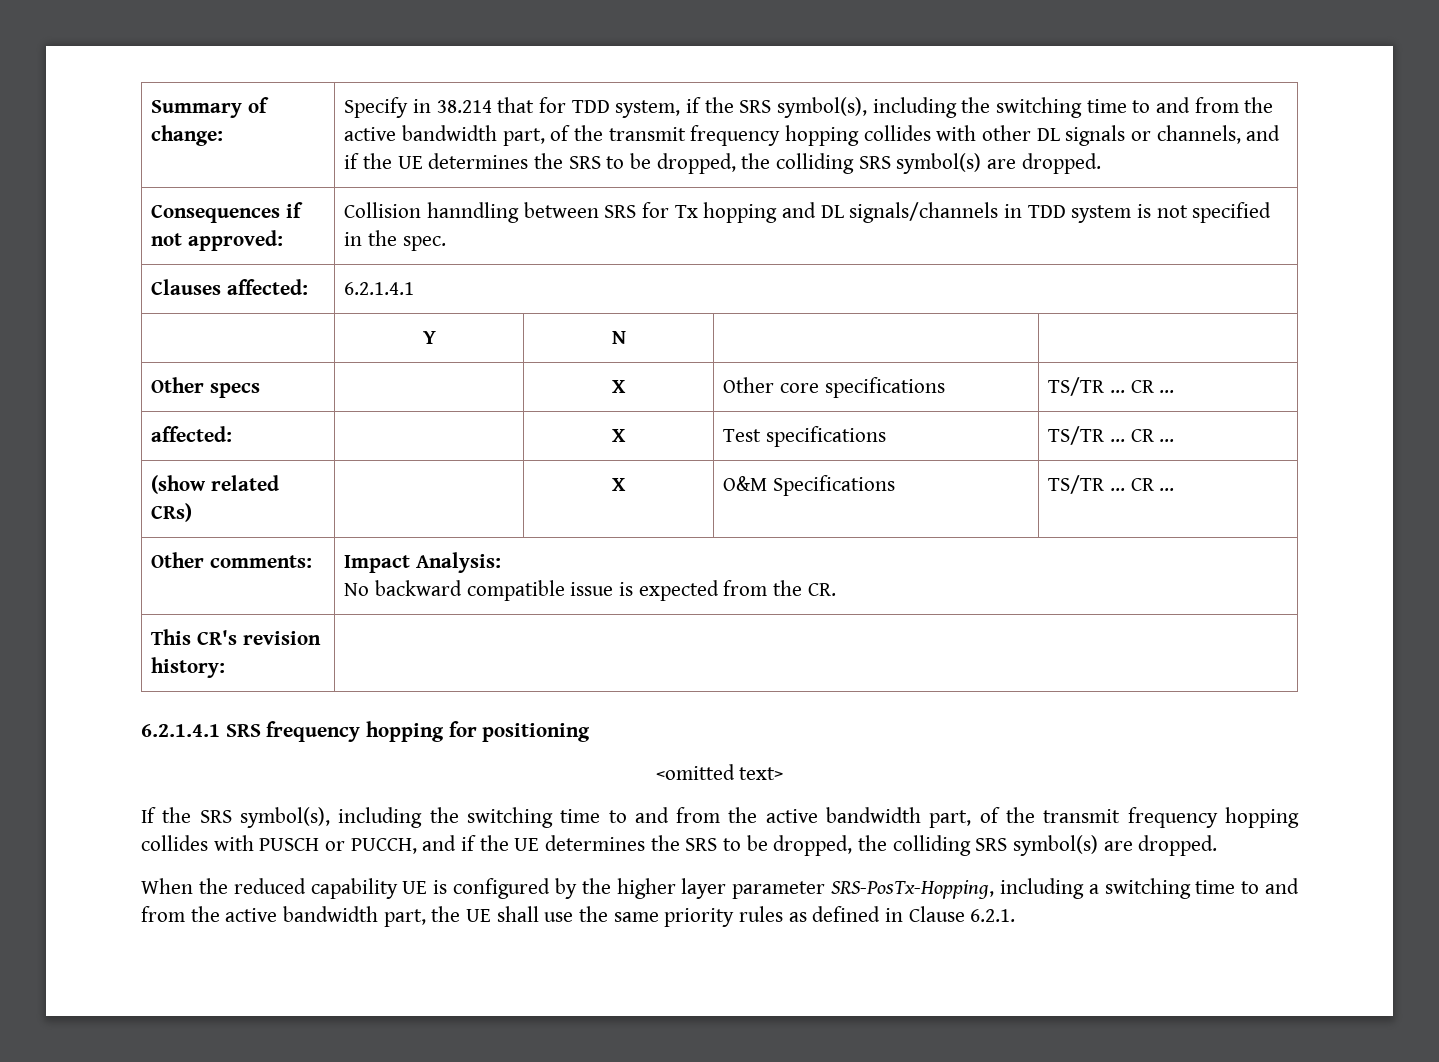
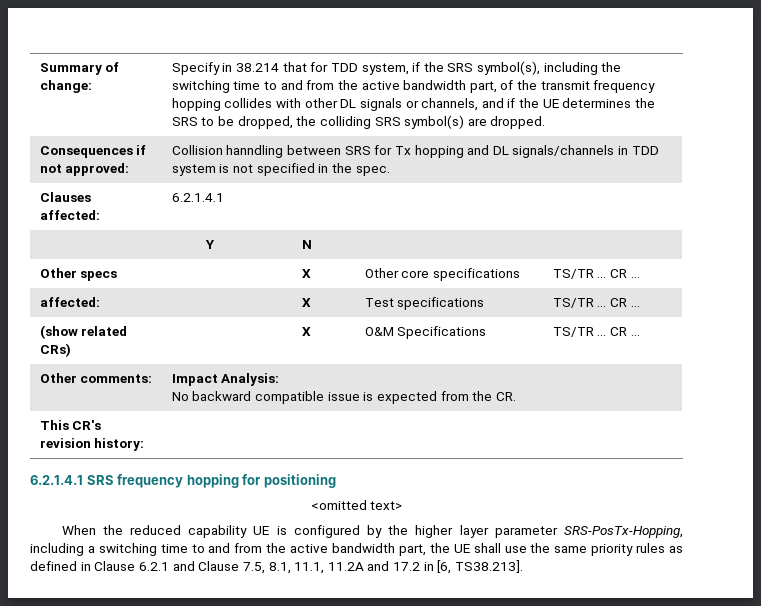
[141,807,1299,828] [141,835,1218,856] // If the SRS symbol(s), including the switching time to and from the active bandwidth part, of the transmit frequency hopping collides with PUSCH or PUCCH, and if the UE determines the SRS to be dropped, the colliding SRS symbol(s) are dropped. -> (403, 505) none
[970,909,1016,922] 6.2.1. -> [138,560,524,574] 6.2.1 and Clause 7.5, 8.1, 11.1, 11.2A and 17.2 in [6, TS38.213].

